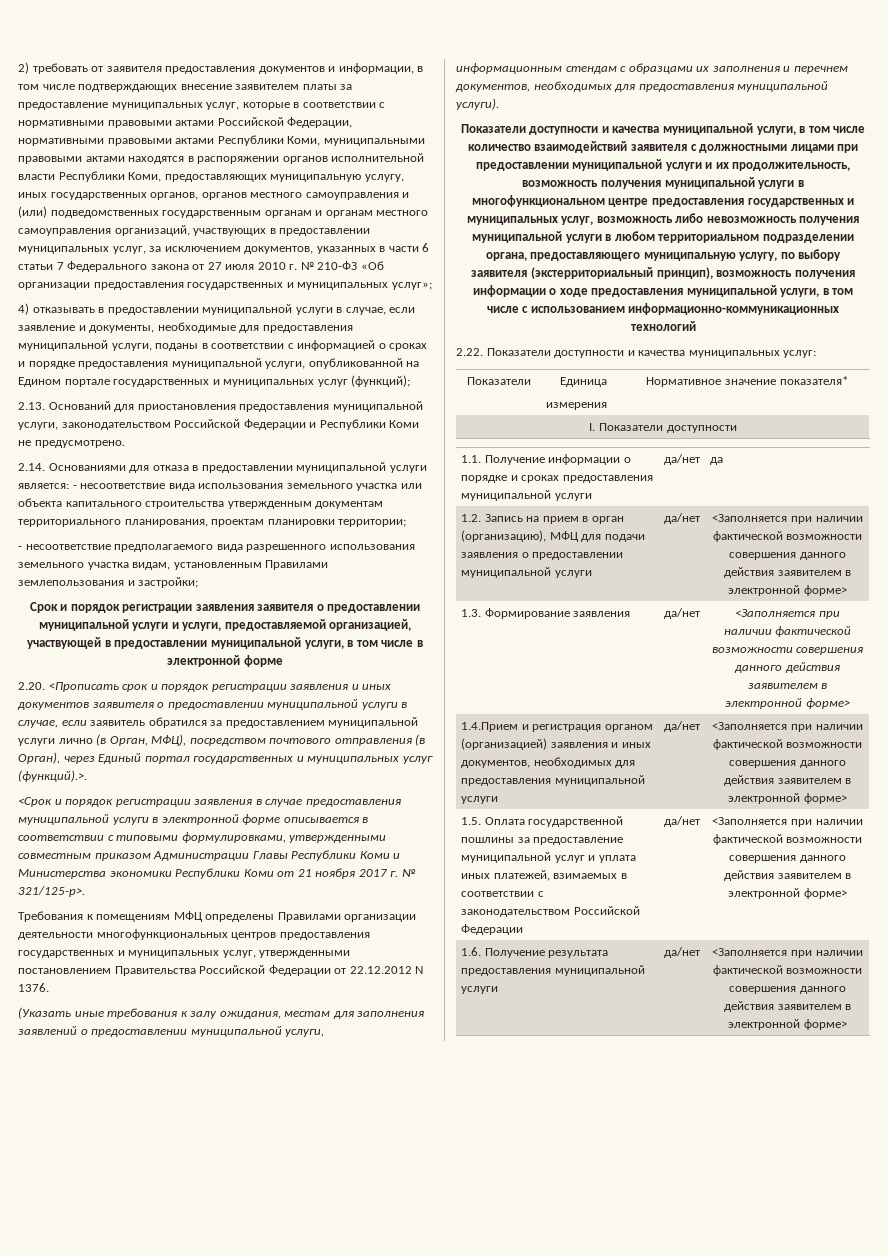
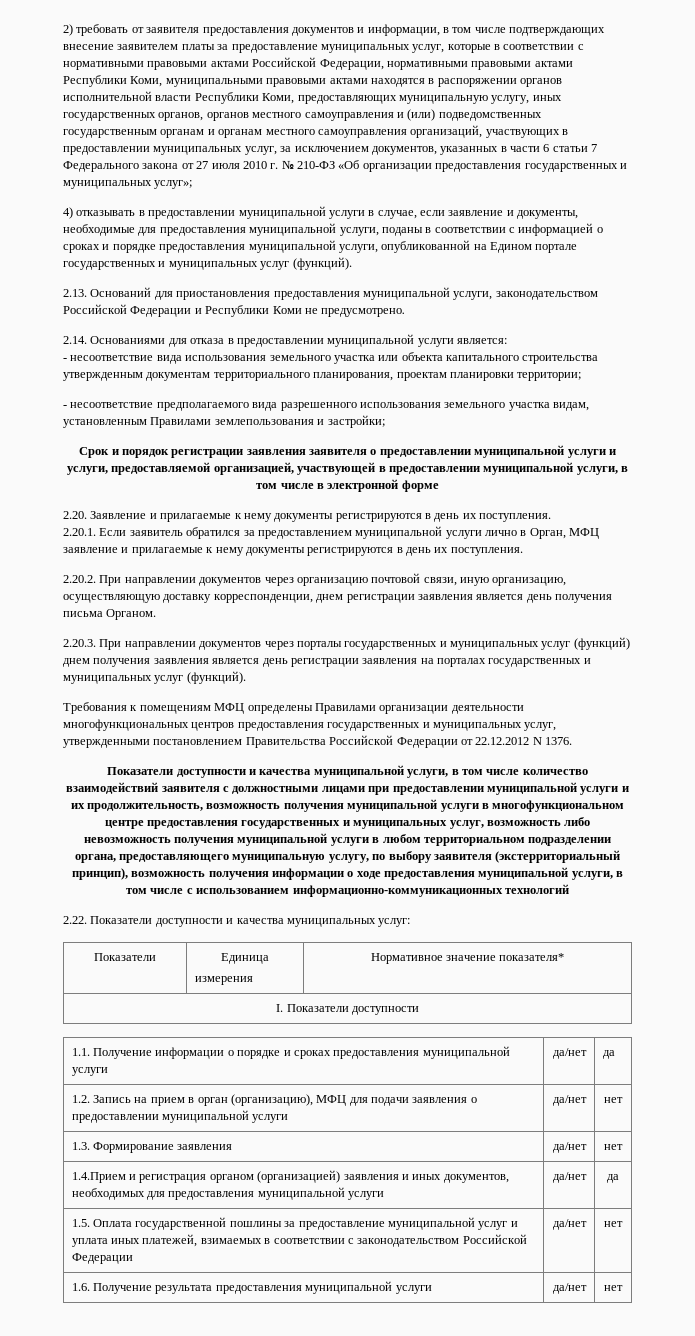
[351,375,411,387] (функций); -> [292,257,352,270] (функций).
(69, 486) none -> (507, 341) //
[48,682,392,692] [17,699,408,710] [18,720,87,728] <Прописать срок и порядок регистрации заявления и иных документов заявителя о предоставлении муниципальной услуги в случае, если -> [90,511,552,522] [63,528,127,536] Заявление и прилагаемые к нему документы регистрируются в день их поступления. // 2.20.1. Если
[96,734,426,746] [18,752,433,764] [18,770,87,782] [18,797,401,807] [18,814,369,825] [18,832,387,843] [18,850,401,861] [18,868,416,879] [18,886,85,897] (в Орган, МФЦ), посредством почтового отправления (в Орган), через Единый портал государственных и муниципальных услуг (функций).>. // <Срок и порядок регистрации заявления в случае предоставления муниципальной услуги в электронной форме описывается в соответствии с типовыми формулировками, утвержденными совместным приказом Администрации Главы Республики Коми и Министерства экономики Республики Коми от 21 ноября 2017 г. № 321/125-р>. -> [520,528,600,539] [63,547,523,556] [63,573,567,586] [63,594,612,603] [63,609,157,620] [63,637,630,650] [63,658,591,667] [63,671,246,684] в Орган, МФЦ заявление и прилагаемые к нему документы регистрируются в день их поступления. // 2.20.2. При направлении документов через организацию почтовой связи, иную организацию, осуществляющую доставку корреспонденции, днем регистрации заявления является день получения письма Органом. // 2.20.3. При направлении документов через порталы государственных и муниципальных услуг (функций) днем получения заявления является день регистрации заявления на порталах государственных и муниципальных услуг (функций).
[18,1007,425,1019] [18,1026,325,1037] [456,63,848,74] [455,81,829,92] [456,98,499,110] // (Указать иные требования к залу ожидания, местам для заполнения заявлений о предоставлении муниципальной услуги, информационным стендам с образцами их заполнения и перечнем документов, необходимых для предоставления муниципальной услуги). -> (572, 741) none
[712,514,863,524] [712,531,863,542] [729,552,846,560] [723,567,852,578] [728,585,847,596] [461,608,631,619] [664,608,700,619] [735,609,840,619] [723,626,852,637] [711,647,864,655] [734,662,840,673] [747,683,828,689] [725,698,850,709] <Заполняется при наличии фактической возможности совершения данного действия заявителем в электронной форме> // 1.3. Формирование заявления | да/нет | <Заполняется при наличии фактической возможности совершения данного действия заявителем в электронной форме> -> [604,1097,623,1103] [71,1142,233,1153] [552,1142,587,1153] [604,1144,623,1150] нет // 1.3. Формирование заявления | да/нет | нет
[712,722,863,732] [712,739,863,750] [729,760,846,768] [723,775,852,786] [728,793,847,804] <Заполняется при наличии фактической возможности совершения данного действия заявителем в электронной форме> -> [607,1174,619,1183] да
[712,817,863,827] [712,834,863,845] [729,855,846,863] [723,870,852,881] [728,888,847,899] <Заполняется при наличии фактической возможности совершения данного действия заявителем в электронной форме> -> [604,1221,623,1227] нет
[712,948,863,958] [712,965,863,976] [729,986,846,994] [723,1001,852,1012] [728,1019,847,1030] <Заполняется при наличии фактической возможности совершения данного действия заявителем в электронной форме> -> [604,1285,623,1291] нет

